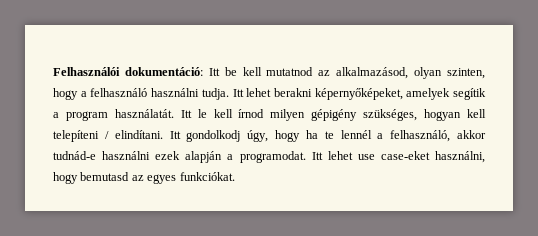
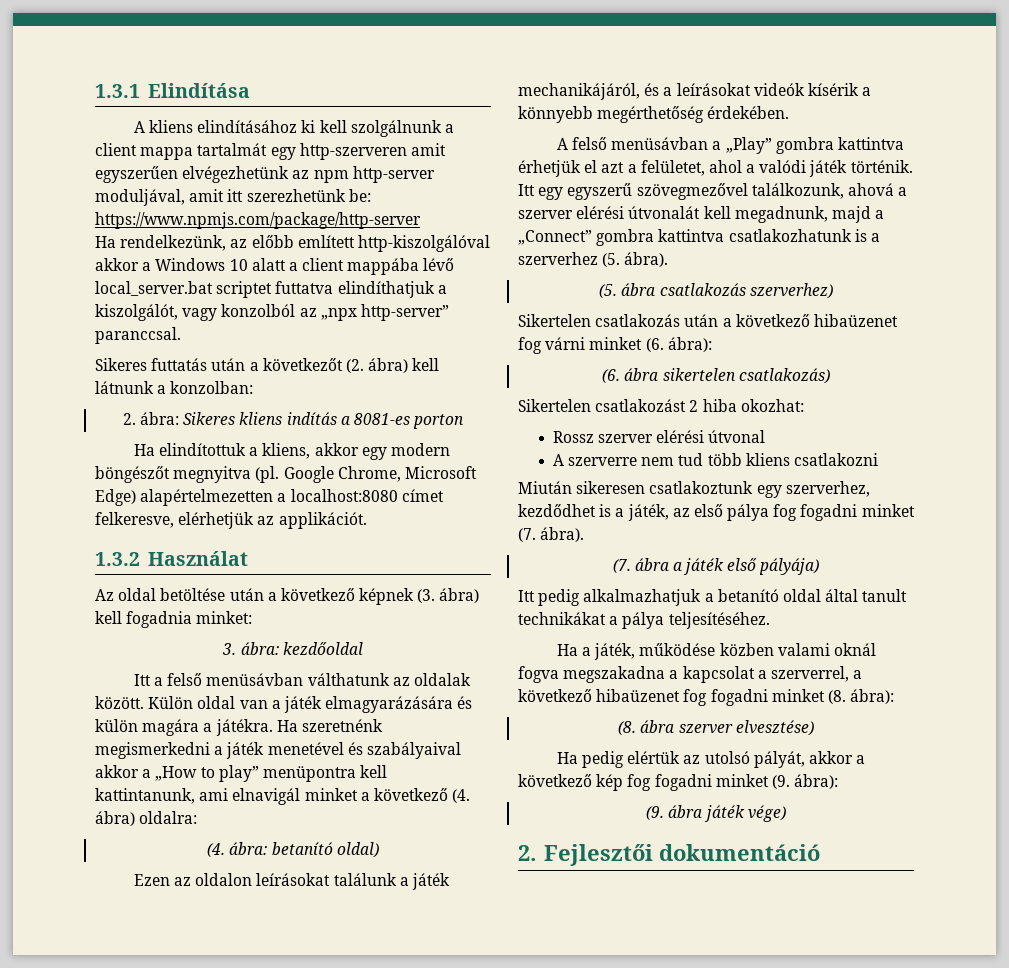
[53,67,486,79] [53,88,486,100] [53,109,487,121] [53,130,486,142] [53,151,486,163] [53,172,235,184] Felhasználói dokumentáció: Itt be kell mutatnod az alkalmazásod, olyan szinten, hogy a felhasználó használni tudja. Itt lehet berakni képernyőképeket, amelyek segítik a program használatát. Itt le kell írnod milyen gépigény szükséges, hogyan kell telepíteni / elindítani. Itt gondolkodj úgy, hogy ha te lennél a felhasználó, akkor tudnád-e használni ezek alapján a programodat. Itt lehet use case-eket használni, hogy bemutasd az egyes funkciókat. -> [95,83,250,98] [133,120,454,137] [95,143,446,160] [95,166,435,183] [95,189,371,206] [95,212,421,229] [95,235,490,252] [95,258,455,275] [95,281,447,298] [95,304,449,321] [95,327,181,344] [95,358,440,373] [95,381,254,394] [122,412,465,429] [133,443,450,460] [95,466,477,483] [95,489,444,506] [95,512,367,529] [95,551,248,566] [95,588,480,605] [95,611,253,628] [222,642,363,655] [133,673,471,686] [95,696,473,713] [95,719,383,736] [95,742,461,759] [95,765,388,782] [95,788,471,805] [95,811,198,826] [207,842,379,858] [133,873,450,890] [518,83,872,100] [518,106,790,123] [556,137,904,154] [518,160,913,177] [518,183,908,200] [518,206,885,223] [518,229,880,246] [518,252,669,267] [599,283,833,299] [518,314,898,327] [518,337,712,354] [602,368,830,384] [518,399,804,412] [552,430,766,443] [552,453,878,466] [518,481,870,498] [518,504,915,521] [518,527,585,542] [612,558,820,575] [518,589,908,606] [518,612,770,629] [556,643,876,660] [518,666,863,683] [518,689,895,706] [618,720,814,736] [556,751,866,768] [518,774,839,791] [646,805,786,822] [518,844,820,866] 1.3.1 Elindítása // A kliens elindításához ki kell szolgálnunk a client mappa tartalmát egy http-szerveren amit egyszerűen elvégezhetünk az npm http-server moduljával, amit itt szerezhetünk be: https://www.npmjs.com/package/http-server // Ha rendelkezünk, az előbb említett http-kiszolgálóval akkor a Windows 10 alatt a client mappába lévő local_server.bat scriptet futtatva elindíthatjuk a kiszolgálót, vagy konzolból az „npx http-server” paranccsal. // Sikeres futtatás után a következőt (2. ábra) kell látnunk a konzolban: // 2. ábra: Sikeres kliens indítás a 8081-es porton // Ha elindítottuk a kliens, akkor egy modern böngészőt megnyitva (pl. Google Chrome, Microsoft Edge) alapértelmezetten a localhost:8080 címet felkeresve, elérhetjük az applikációt. // 1.3.2 Használat // Az oldal betöltése után a következő képnek (3. ábra) kell fogadnia minket: // 3. ábra: kezdőoldal // Itt a felső menüsávban válthatunk az oldalak között. Külön oldal van a játék elmagyarázására és külön magára a játékra. Ha szeretnénk megismerkedni a játék menetével és szabályaival akkor a „How to play” menüpontra kell kattintanunk, ami elnavigál minket a következő (4. ábra) oldalra: // (4. ábra: betanító oldal) // Ezen az oldalon leírásokat találunk a játék mechanikájáról, és a leírásokat videók kísérik a könnyebb megérthetőség érdekében. // A felső menüsávban a „Play” gombra kattintva érhetjük el azt a felületet, ahol a valódi játék történik. Itt egy egyszerű szövegmezővel találkozunk, ahová a szerver elérési útvonalát kell megadnunk, majd a „Connect” gombra kattintva csatlakozhatunk is a szerverhez (5. ábra). // (5. ábra csatlakozás szerverhez) // Sikertelen csatlakozás után a következő hibaüzenet fog várni minket (6. ábra): // (6. ábra sikertelen csatlakozás) // Sikertelen csatlakozást 2 hiba okozhat: // Rossz szerver elérési útvonal // A szerverre nem tud több kliens csatlakozni // Miután sikeresen csatlakoztunk egy szerverhez, kezdődhet is a játék, az első pálya fog fogadni minket (7. ábra). // (7. ábra a játék első pályája) // Itt pedig alkalmazhatjuk a betanító oldal által tanult technikákat a pálya teljesítéséhez. // Ha a játék, működése közben valami oknál fogva megszakadna a kapcsolat a szerverrel, a következő hibaüzenet fog fogadni minket (8. ábra): // (8. ábra szerver elvesztése) // Ha pedig elértük az utolsó pályát, akkor a következő kép fog fogadni minket (9. ábra): // (9. ábra játék vége) // 2. Fejlesztői dokumentáció

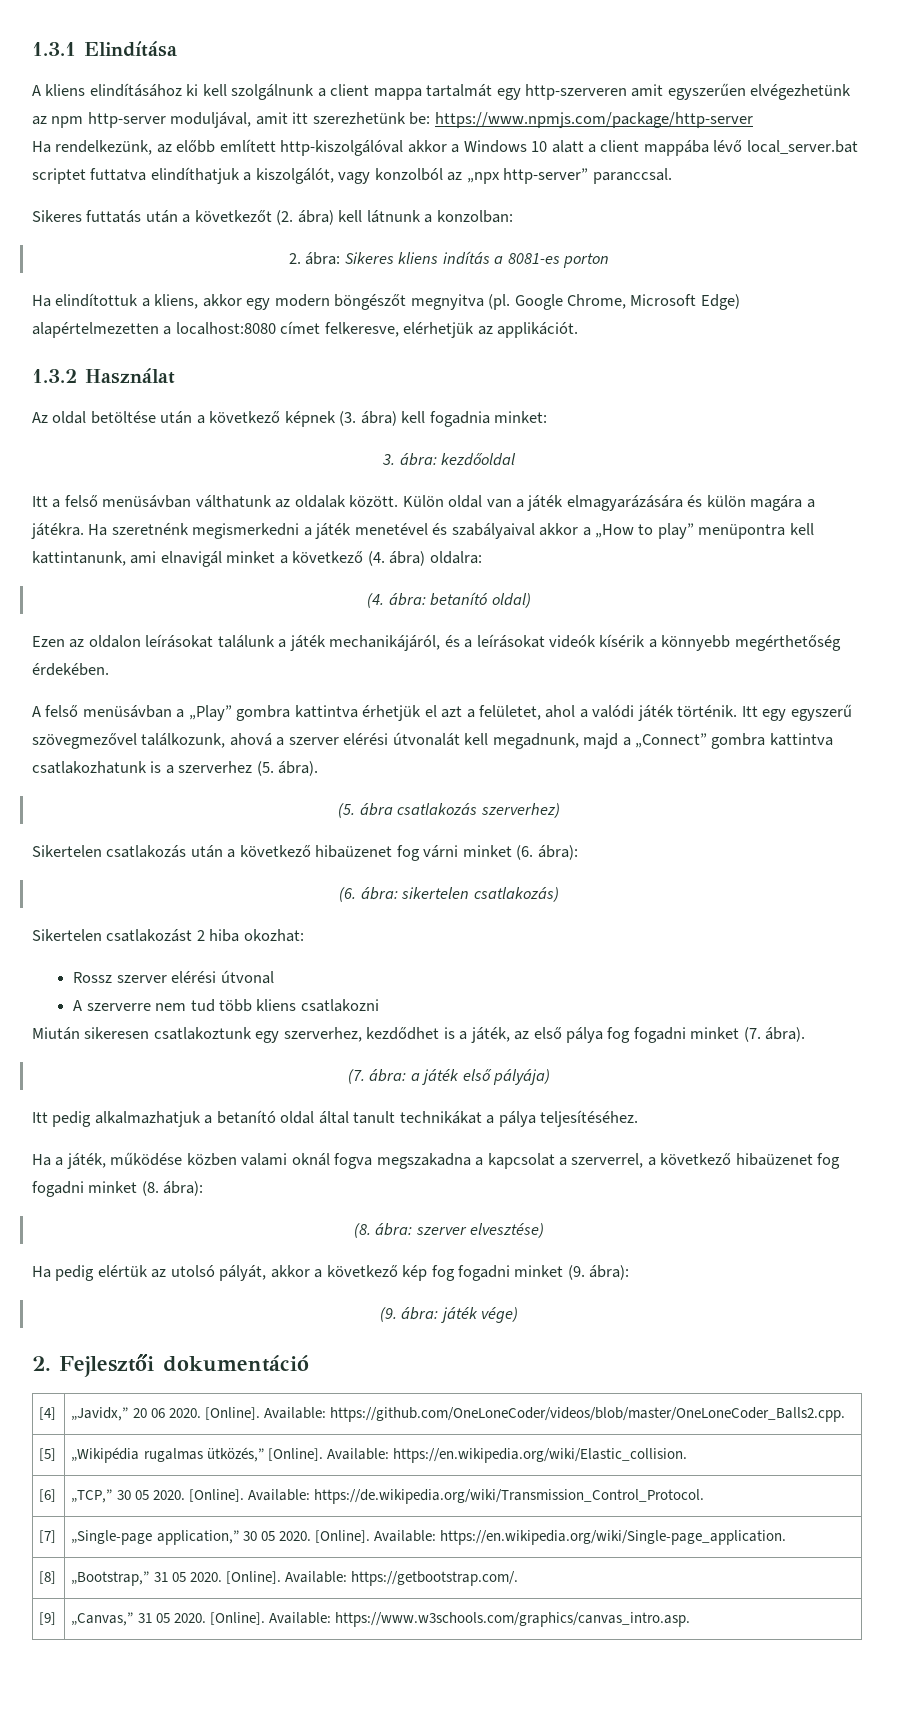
[624,368,659,381] ábra -> [360,887,398,900] ábra:
[634,558,669,571] ábra -> [369,1069,407,1082] ábra:
[640,720,675,733] ábra -> [375,1223,413,1236] ábra:
[668,805,703,818] ábra -> [401,1307,439,1320] ábra:
(820, 852) none -> [39,1407,57,1420] [71,1407,845,1422] [39,1448,57,1461] [71,1447,687,1463] [39,1489,57,1502] [71,1489,704,1504] [39,1530,57,1543] [71,1530,786,1545] [39,1571,57,1584] [71,1571,518,1586] [39,1612,57,1625] [71,1612,690,1627] // [4] | „Javidx,” 20 06 2020. [Online]. Available: https://github.com/OneLoneCoder/videos/blob/master/OneLoneCoder_Balls2.cpp. // [5] | „Wikipédia rugalmas ütközés,” [Online]. Available: https://en.wikipedia.org/wiki/Elastic_collision. // [6] | „TCP,” 30 05 2020. [Online]. Available: https://de.wikipedia.org/wiki/Transmission_Control_Protocol. // [7] | „Single-page application,” 30 05 2020. [Online]. Available: https://en.wikipedia.org/wiki/Single-page_application. // [8] | „Bootstrap,” 31 05 2020. [Online]. Available: https://getbootstrap.com/. // [9] | „Canvas,” 31 05 2020. [Online]. Available: https://www.w3schools.com/graphics/canvas_intro.asp.

